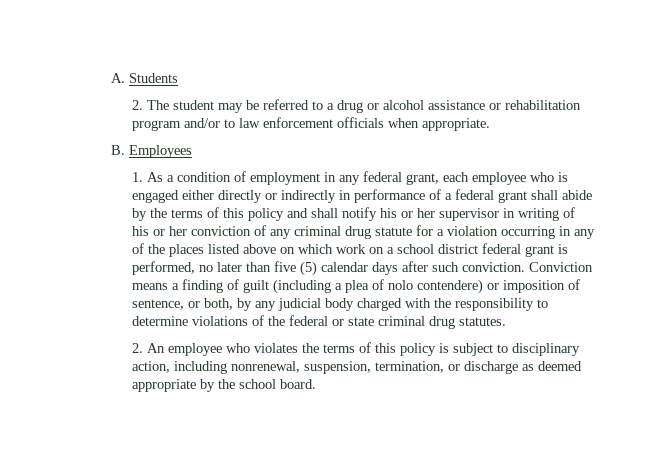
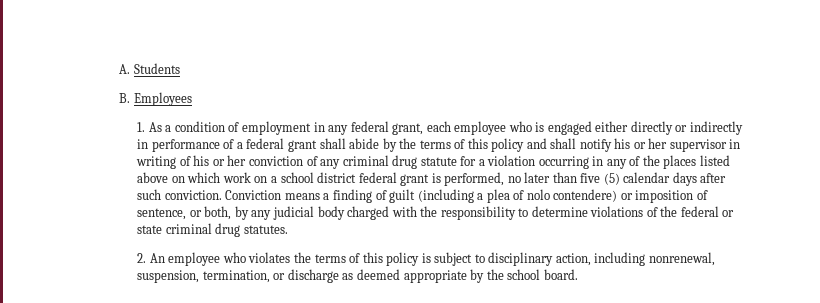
[131,99,581,113] [131,117,490,131] // 2. The student may be referred to a drug or alcohol assistance or rehabilitation program and/or to law enforcement officials when appropriate. -> (180, 68) none

